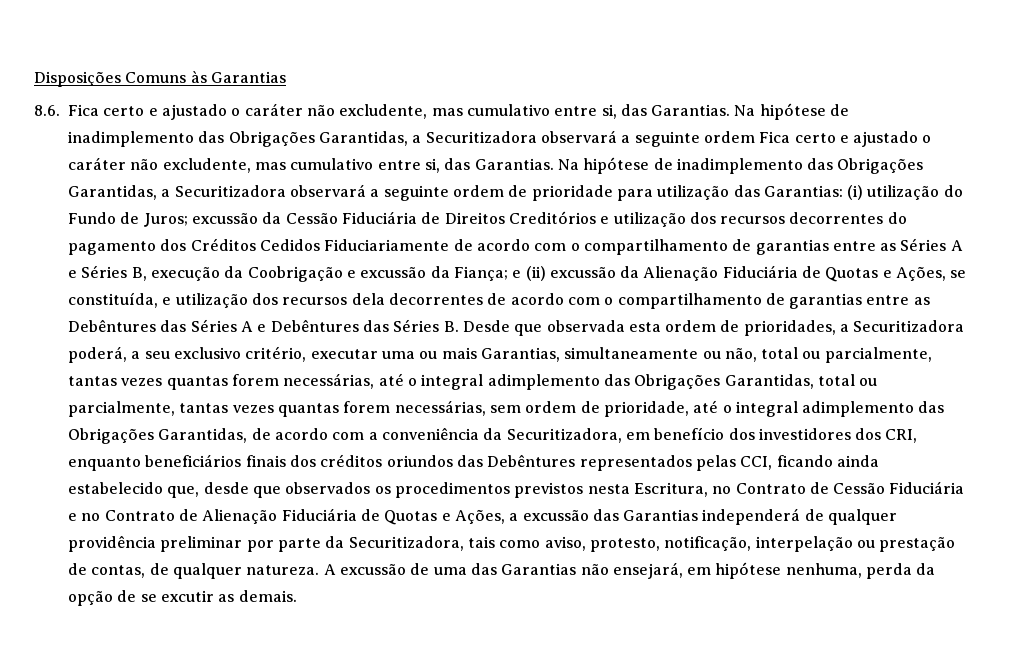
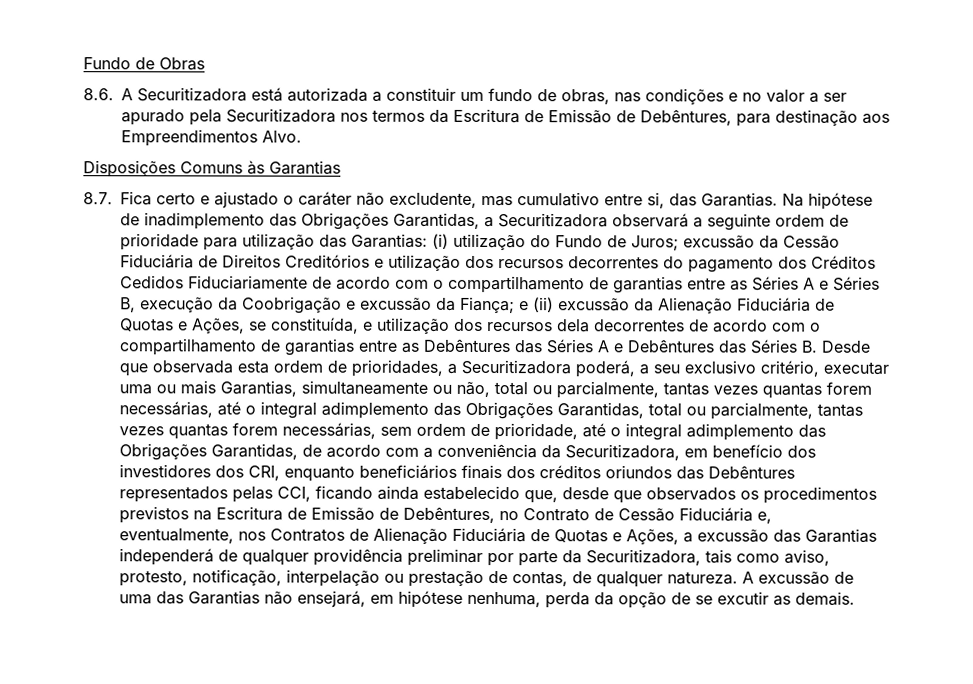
(34, 79) none -> [83,57,205,71] [83,87,847,105] [121,108,890,127] [121,129,302,147] Fundo de Obras // 8.6. A Securitizadora está autorizada a constituir um fundo de obras, nas condições e no valor a ser apurado pela Securitizadora nos termos da Escritura de Emissão de Debêntures, para destinação aos Empreendimentos Alvo. //
[34,105,60,116] 8.6. -> [83,192,113,205] 8.7.
[759,131,932,147] [68,157,924,174] [68,184,504,201] Fica certo e ajustado o caráter não excludente, mas cumulativo entre si, das Garantias. Na hipótese de inadimplemento das Obrigações Garantidas, a Securitizadora observará a seguinte ordem -> (825, 220) none
[587,482,708,497] nesta Escritura, -> [193,506,495,524] na Escritura de Emissão de Debêntures,
[68,510,175,521] e no Contrato -> [757,511,772,524] [119,528,345,544] e, eventualmente, nos Contratos

